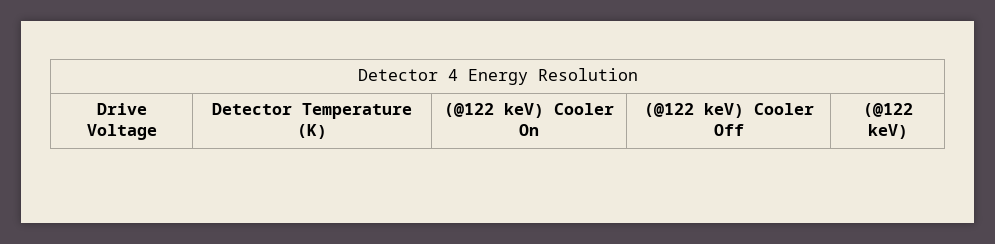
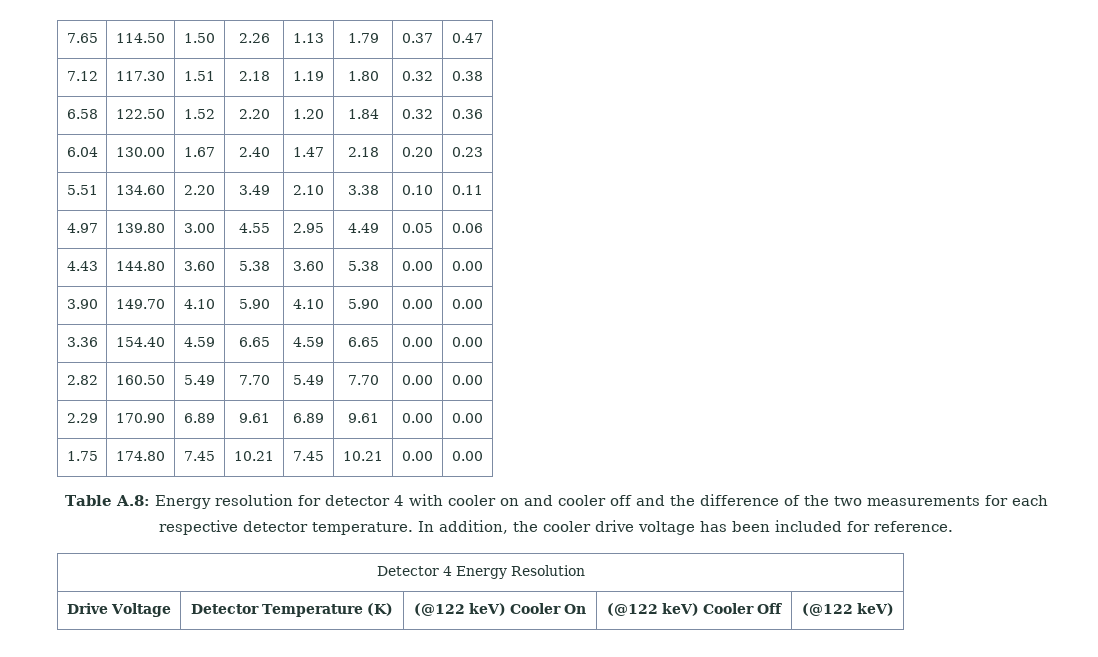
(357, 75) none -> [66,33,98,43] [116,33,165,43] [184,33,215,43] [238,33,270,43] [293,33,324,43] [347,33,379,43] [402,33,433,43] [452,33,483,43] [66,71,98,81] [116,71,165,81] [184,71,215,81] [238,71,270,81] [293,71,324,81] [347,71,379,81] [402,71,433,81] [452,71,483,81] [66,109,98,119] [116,109,165,119] [184,109,215,119] [238,109,270,119] [293,109,324,119] [347,109,379,119] [402,109,433,119] [452,109,483,119] [66,147,98,157] [116,147,165,157] [184,147,215,157] [238,147,270,157] [293,147,324,157] [347,147,379,157] [402,147,433,157] [452,147,483,157] [66,185,98,195] [116,185,165,195] [184,185,215,195] [238,185,270,195] [293,185,324,195] [347,185,379,195] [402,185,433,195] [452,185,483,195] [66,223,98,233] [116,223,165,233] [184,223,215,233] [238,223,270,233] [293,223,324,233] [347,223,379,233] [402,223,433,233] [452,223,483,233] [66,261,98,271] [116,261,165,271] [184,261,215,271] [238,261,270,271] [293,261,324,271] [347,261,379,271] [402,261,433,271] [452,261,483,271] [66,299,98,309] [116,299,165,309] [184,299,215,309] [238,299,270,309] [293,299,324,309] [347,299,379,309] [402,299,433,309] [452,299,483,309] [66,337,98,347] [116,337,165,347] [184,337,215,347] [238,337,270,347] [293,337,324,347] [347,337,379,347] [402,337,433,347] [452,337,483,347] [66,375,98,385] [116,375,165,385] [184,375,215,385] [238,375,270,385] [293,375,324,385] [347,375,379,385] [402,375,433,385] [452,375,483,385] [66,413,98,423] [116,413,165,423] [184,413,215,423] [238,413,270,423] [293,413,324,423] [347,413,379,423] [402,413,433,423] [452,413,483,423] [66,451,98,461] [116,451,165,461] [184,451,215,461] [234,451,274,461] [293,451,324,461] [343,451,383,461] [402,451,433,461] [452,451,483,461] [64,494,1048,509] [159,520,953,535] 7.65 | 114.50 | 1.50 | 2.26 | 1.13 | 1.79 | 0.37 | 0.47 // 7.12 | 117.30 | 1.51 | 2.18 | 1.19 | 1.80 | 0.32 | 0.38 // 6.58 | 122.50 | 1.52 | 2.20 | 1.20 | 1.84 | 0.32 | 0.36 // 6.04 | 130.00 | 1.67 | 2.40 | 1.47 | 2.18 | 0.20 | 0.23 // 5.51 | 134.60 | 2.20 | 3.49 | 2.10 | 3.38 | 0.10 | 0.11 // 4.97 | 139.80 | 3.00 | 4.55 | 2.95 | 4.49 | 0.05 | 0.06 // 4.43 | 144.80 | 3.60 | 5.38 | 3.60 | 5.38 | 0.00 | 0.00 // 3.90 | 149.70 | 4.10 | 5.90 | 4.10 | 5.90 | 0.00 | 0.00 // 3.36 | 154.40 | 4.59 | 6.65 | 4.59 | 6.65 | 0.00 | 0.00 // 2.82 | 160.50 | 5.49 | 7.70 | 5.49 | 7.70 | 0.00 | 0.00 // 2.29 | 170.90 | 6.89 | 9.61 | 6.89 | 9.61 | 0.00 | 0.00 // 1.75 | 174.80 | 7.45 | 10.21 | 7.45 | 10.21 | 0.00 | 0.00 // Table A.8: Energy resolution for detector 4 with cooler on and cooler off and the difference of the two measurements for each respective detector temperature. In addition, the cooler drive voltage has been included for reference. //

